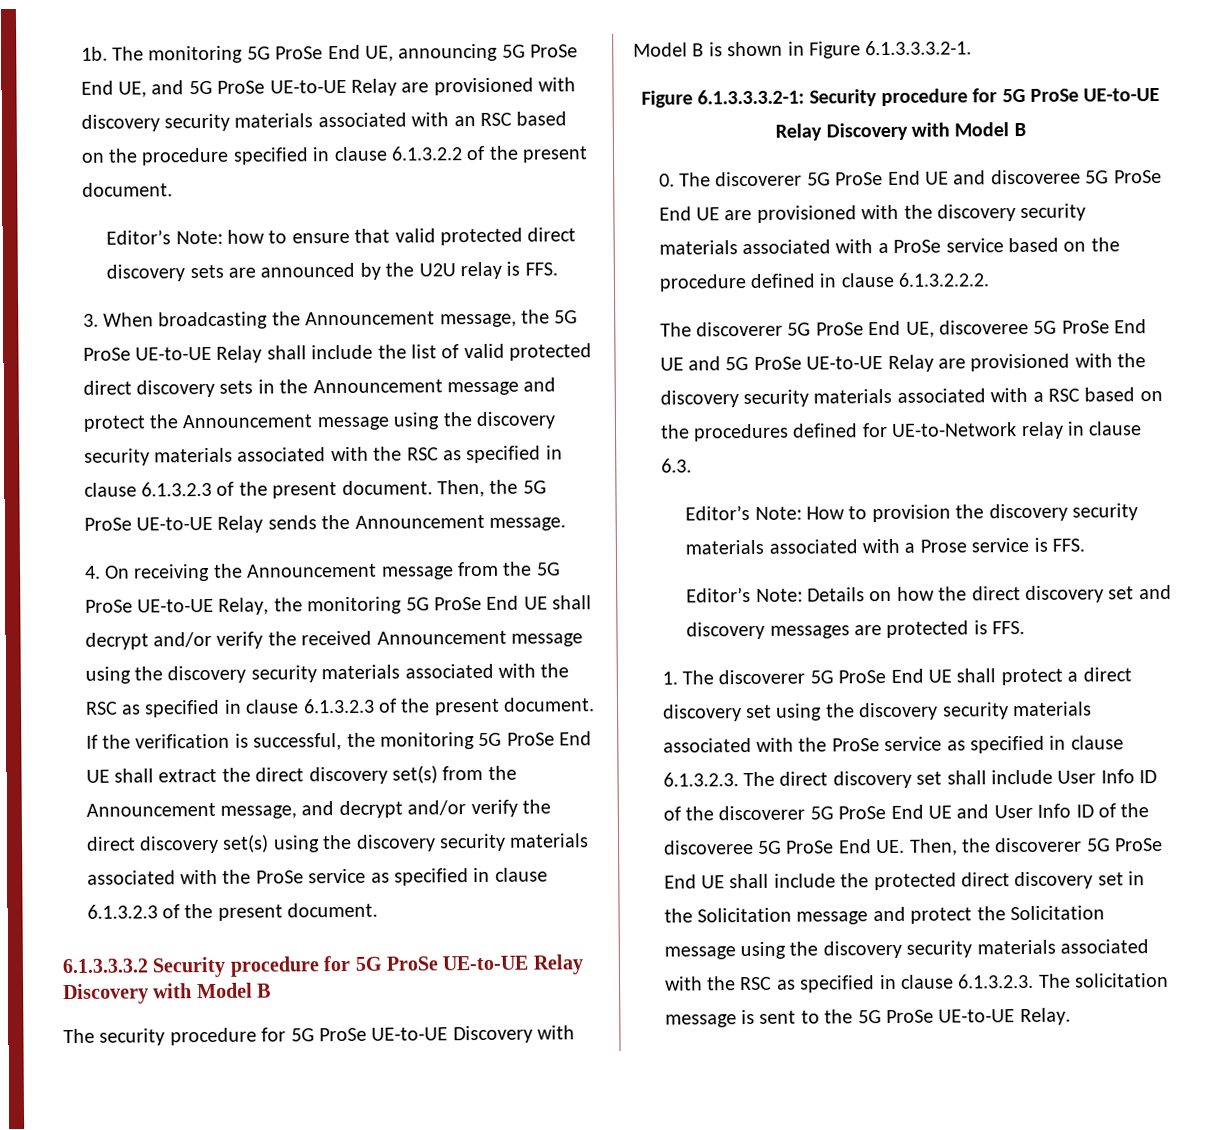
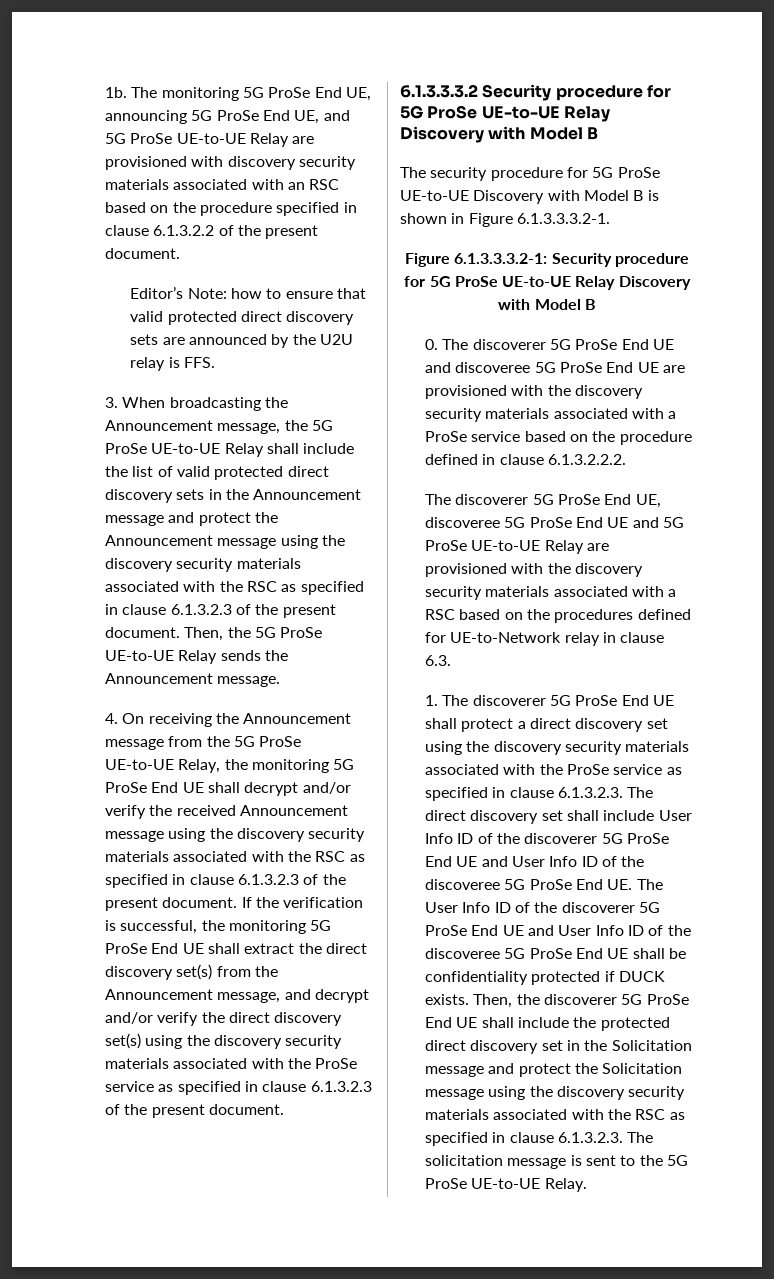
[685,503,1138,523] [685,537,1085,555] [686,584,1172,604] [686,620,1026,640] // Editor’s Note: How to provision the discovery security materials associated with a Prose service is FFS. // Editor’s Note: Details on how the direct discovery set and discovery messages are protected is FFS. -> (452, 660) none
(906, 846) none -> [636,879,663,890] [425,902,661,913] [425,925,691,936] [425,948,687,959] [425,971,666,985] [425,994,470,1005] The User Info ID of the discoverer 5G ProSe End UE and User Info ID of the discoveree 5G ProSe End UE shall be confidentiality protected if DUCK exists.

